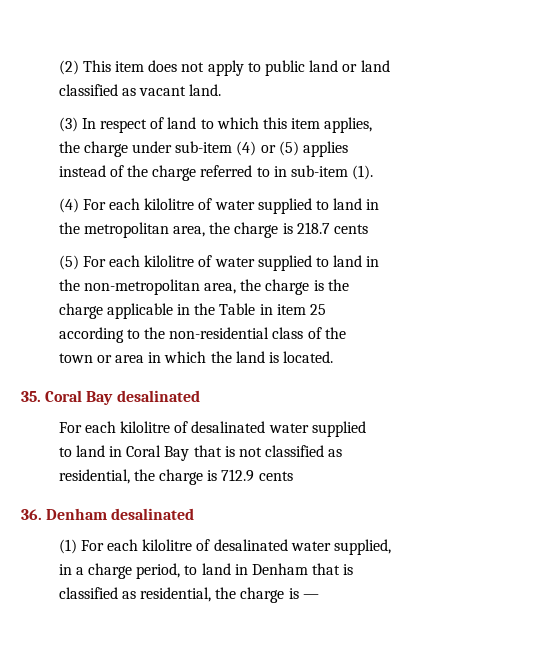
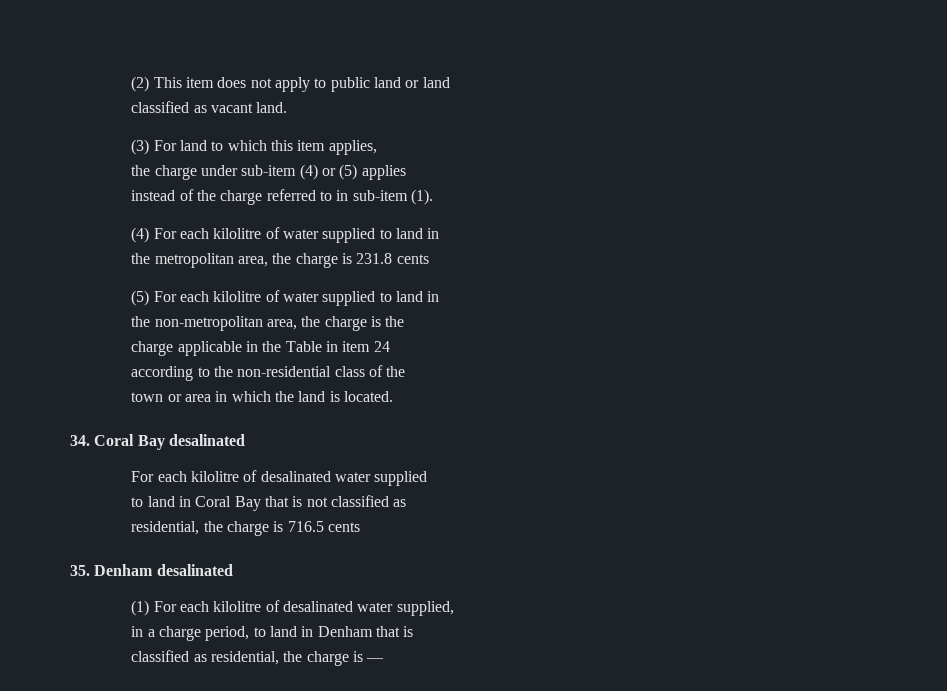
[81,117,165,133] In respect of -> [153,140,177,151] For
[296,222,330,234] 218.7 -> [356,253,393,264] 231.8
[309,304,326,315] 25 -> [373,341,390,352] 24
[21,391,41,402] 35. -> [70,435,90,446] 34.
[221,469,293,482] [21,509,42,520] 712.9 cents // 36. -> [287,521,361,532] [70,565,90,576] 716.5 cents // 35.

